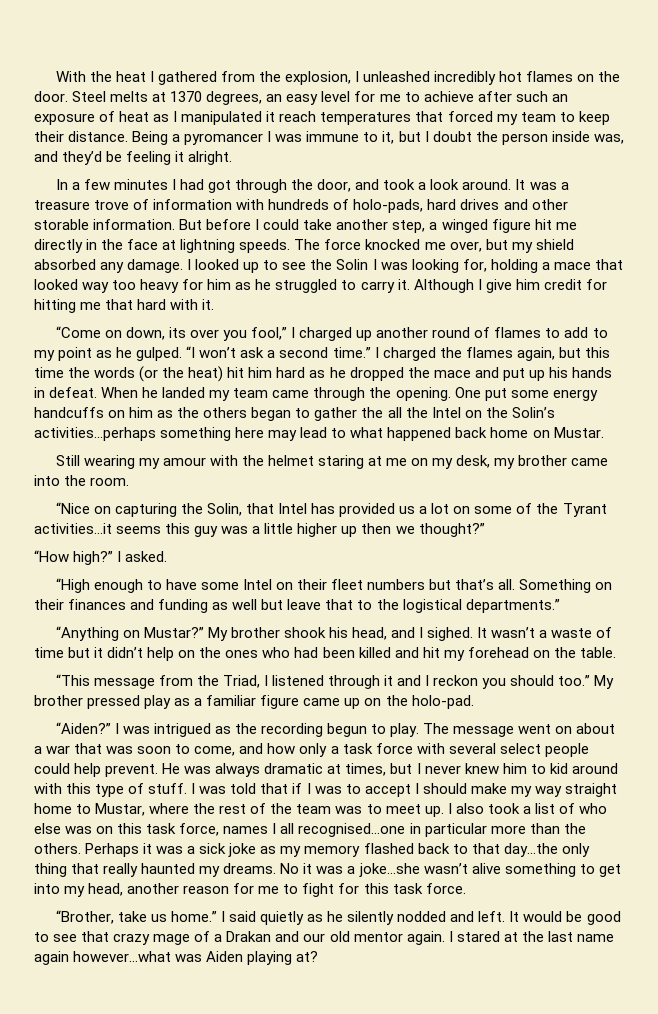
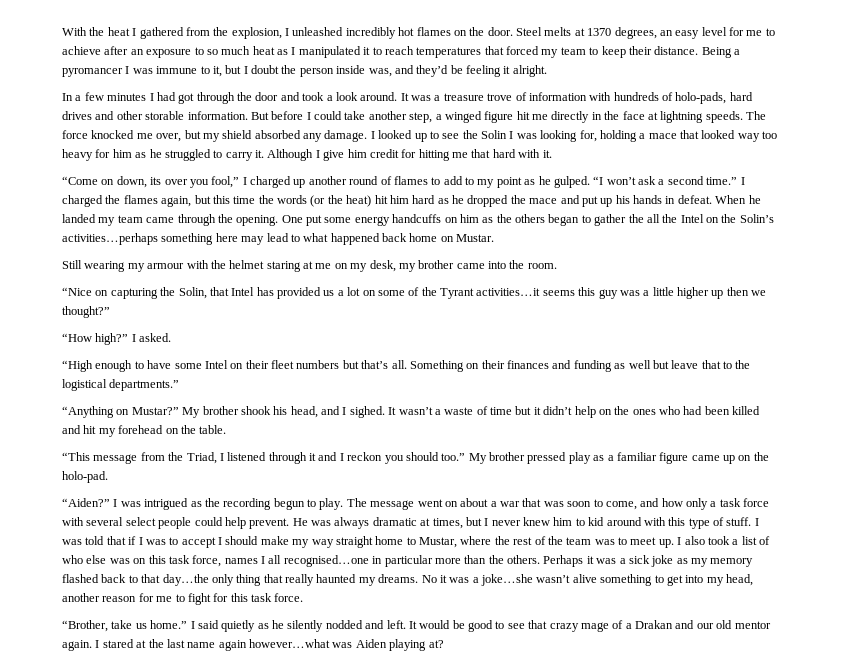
[515,91,548,102] such -> (129, 50) none
[99,111,116,122] of -> [194,46,251,55] to so much
(276, 116) none -> [372,47,382,55] to
[317,179,352,192] door, -> [255,92,279,101] door
[162,457,206,466] amour -> [147,263,185,269] armour

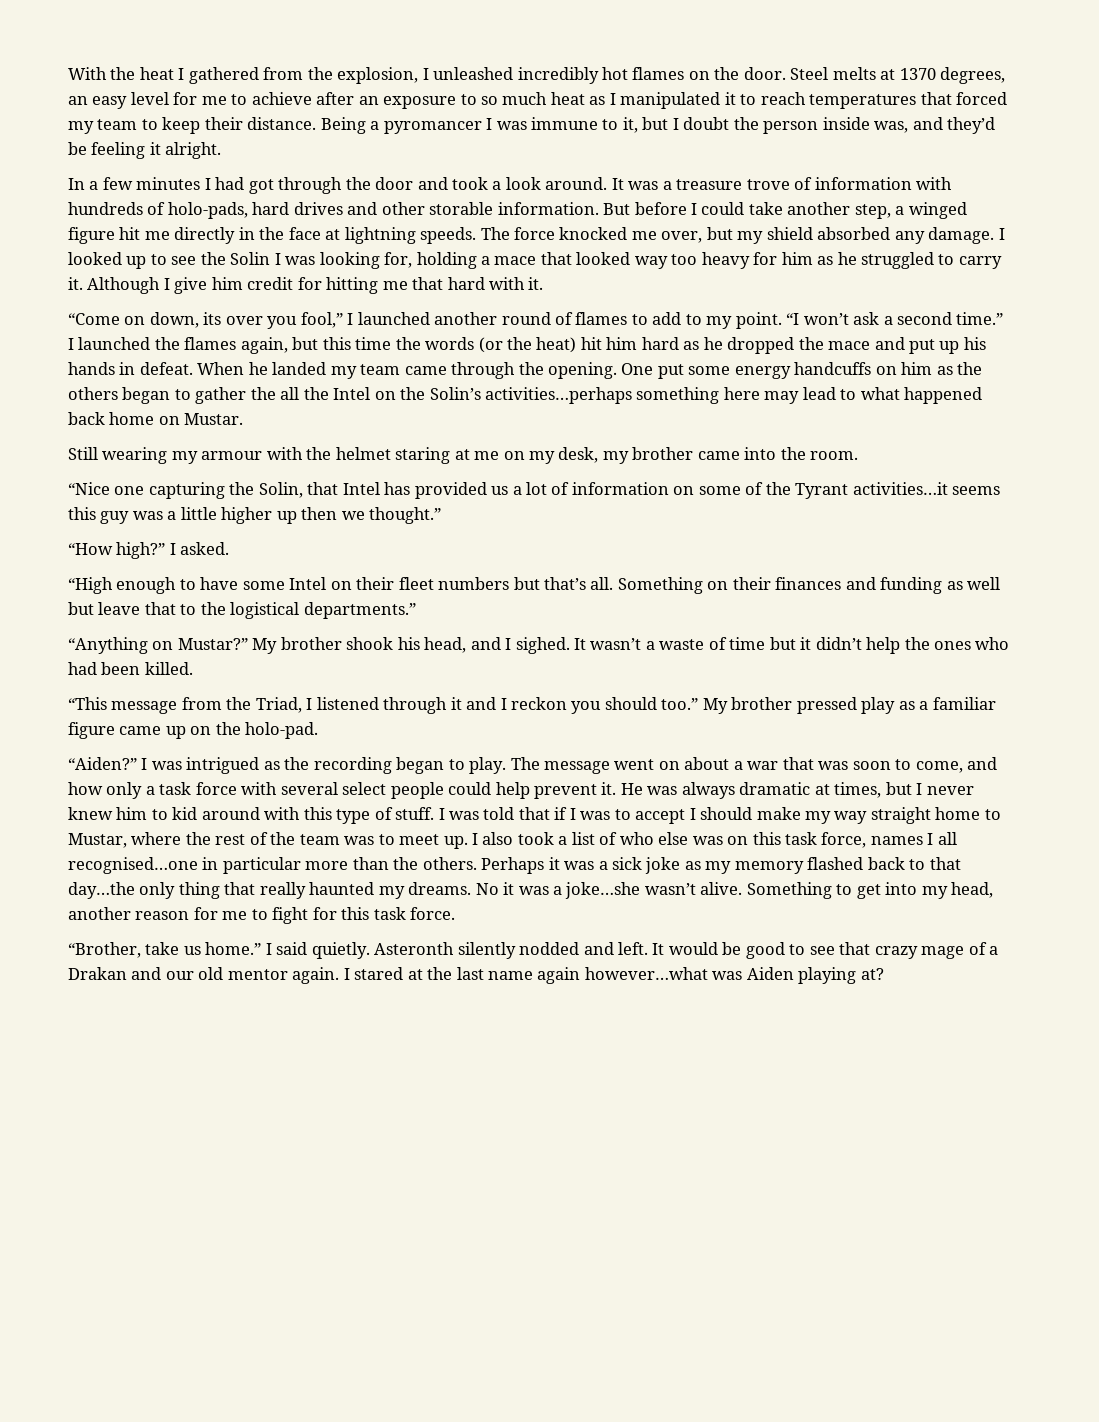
[250,176,306,188] charged up -> [357,312,430,325] launched
[496,176,590,188] point as he gulped. -> [735,312,782,329] point.
[62,195,103,207] charged -> [78,337,151,350] launched
[95,290,109,296] on -> [114,486,145,495] one
(361, 291) none -> [551,482,669,495] of information
[62,306,110,318] thought?” -> [369,507,442,524] thought.”
[598,409,612,415] on -> (901, 645) none
[732,406,761,415] [62,425,227,437] killed and hit my forehead on the table. -> [144,662,193,675] killed.
[273,498,305,510] begun -> [396,757,445,774] began
[249,518,290,529] prevent. -> [534,782,617,799] prevent it.
[572,574,653,586] alive something -> [700,882,832,899] alive. Something
[221,620,284,632] quietly as he -> [311,942,455,959] quietly. Asteronth

